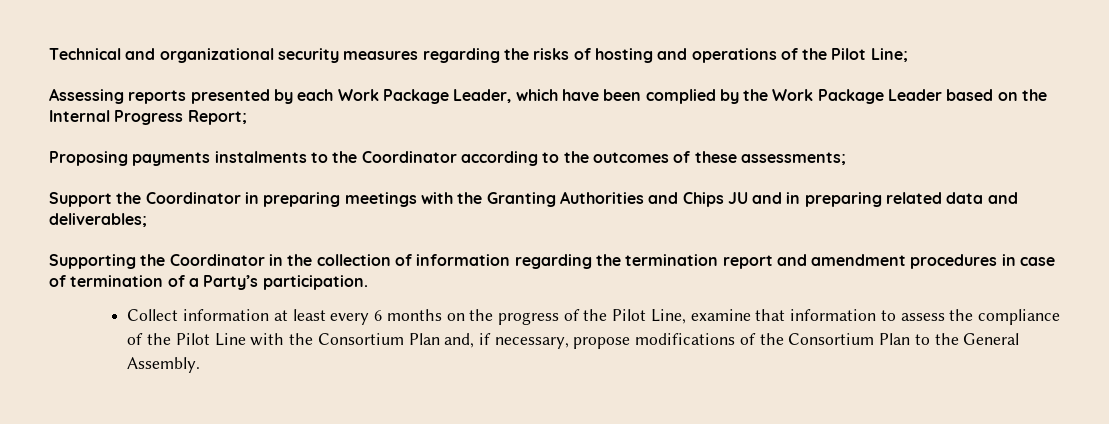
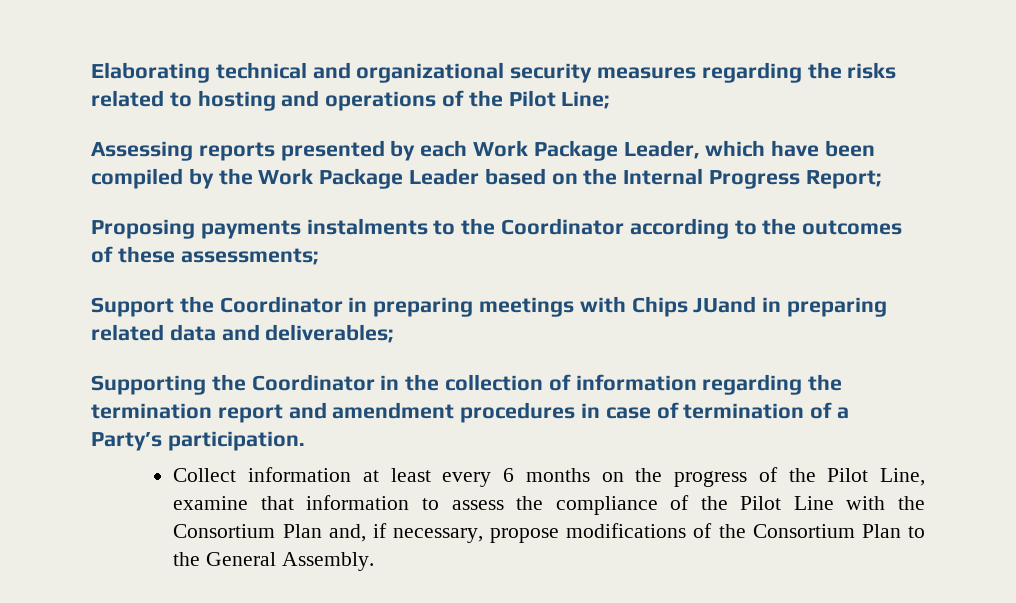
[49,48,121,60] Technical -> [91,62,307,83] Elaborating technical
[573,48,591,60] of -> [91,90,192,107] related to
[645,89,716,104] complied -> [91,168,183,189] compiled
[457,191,783,207] the Granting Authorities and Chips JU and -> [631,296,757,317] Chips JUand

